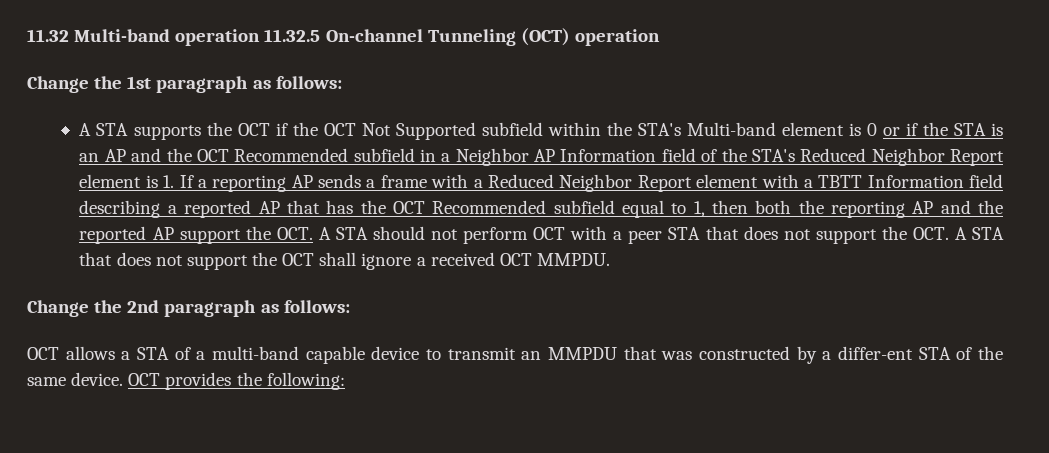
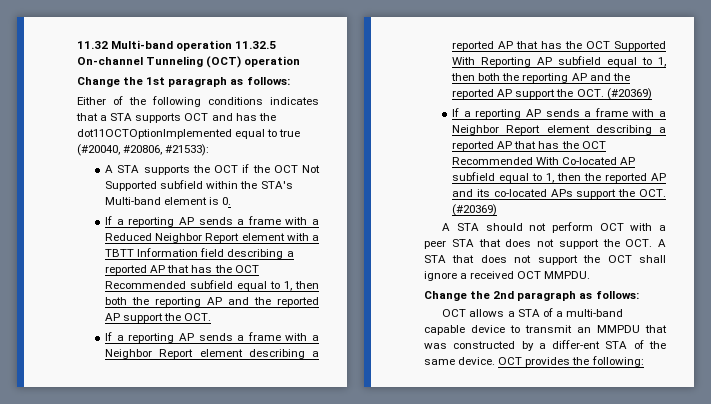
(342, 82) none -> [77,96,319,107] [76,113,276,123] [77,129,301,139] [77,144,210,156] // Either of the following conditions indicates that a STA supports OCT and has the dot11OCTOptionImplemented equal to true (#20040, #20806, #21533):
[866,122,1004,136] [79,148,1004,166] [79,174,175,188] 0 or if the STA is an AP and the OCT Recommended subfield in a Neighbor AP Information field of the STA's Reduced Neighbor Report element is 1. -> [222,197,232,205] 0. //
(313, 233) none -> [105,332,319,343] [105,349,319,359] [452,41,666,51] [452,56,666,67] [451,73,630,83] [452,88,652,100] [452,108,666,119] [452,125,666,135] [452,141,606,151] [452,157,636,165] [452,172,666,183] [452,189,666,199] [452,204,498,216] // If a reporting AP sends a frame with a Neighbor Report element describing a reported AP that has the OCT Supported With Reporting AP subfield equal to 1, then both the reporting AP and the reported AP support the OCT. (#20369) // If a reporting AP sends a frame with a Neighbor Report element describing a reported AP that has the OCT Recommended With Co-located AP subfield equal to 1, then the reported AP and its co-located APs support the OCT. (#20369) //

